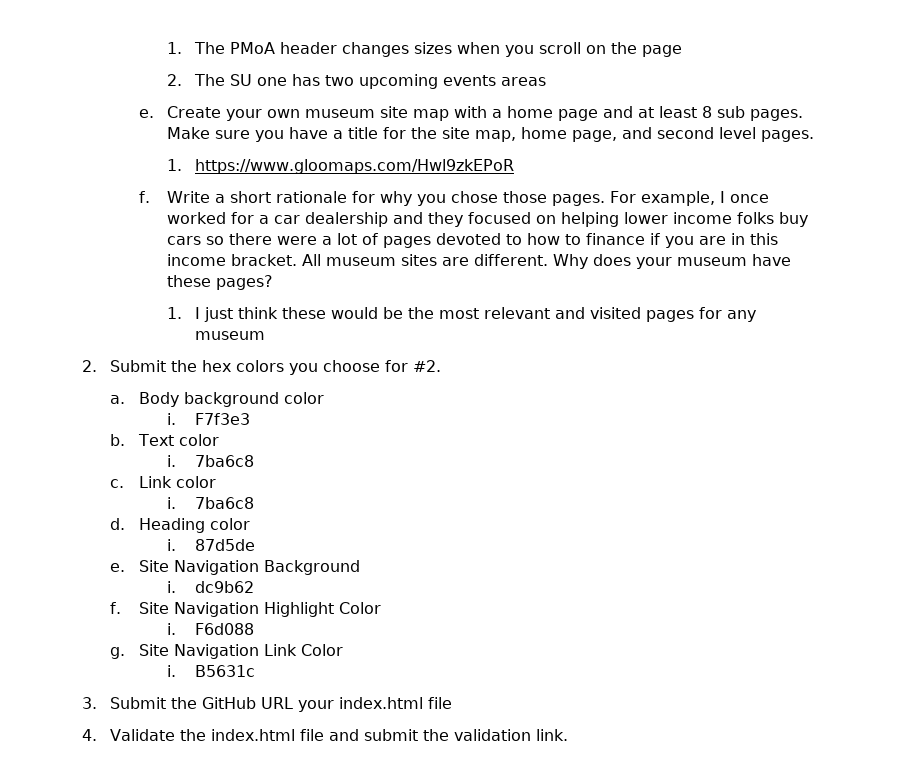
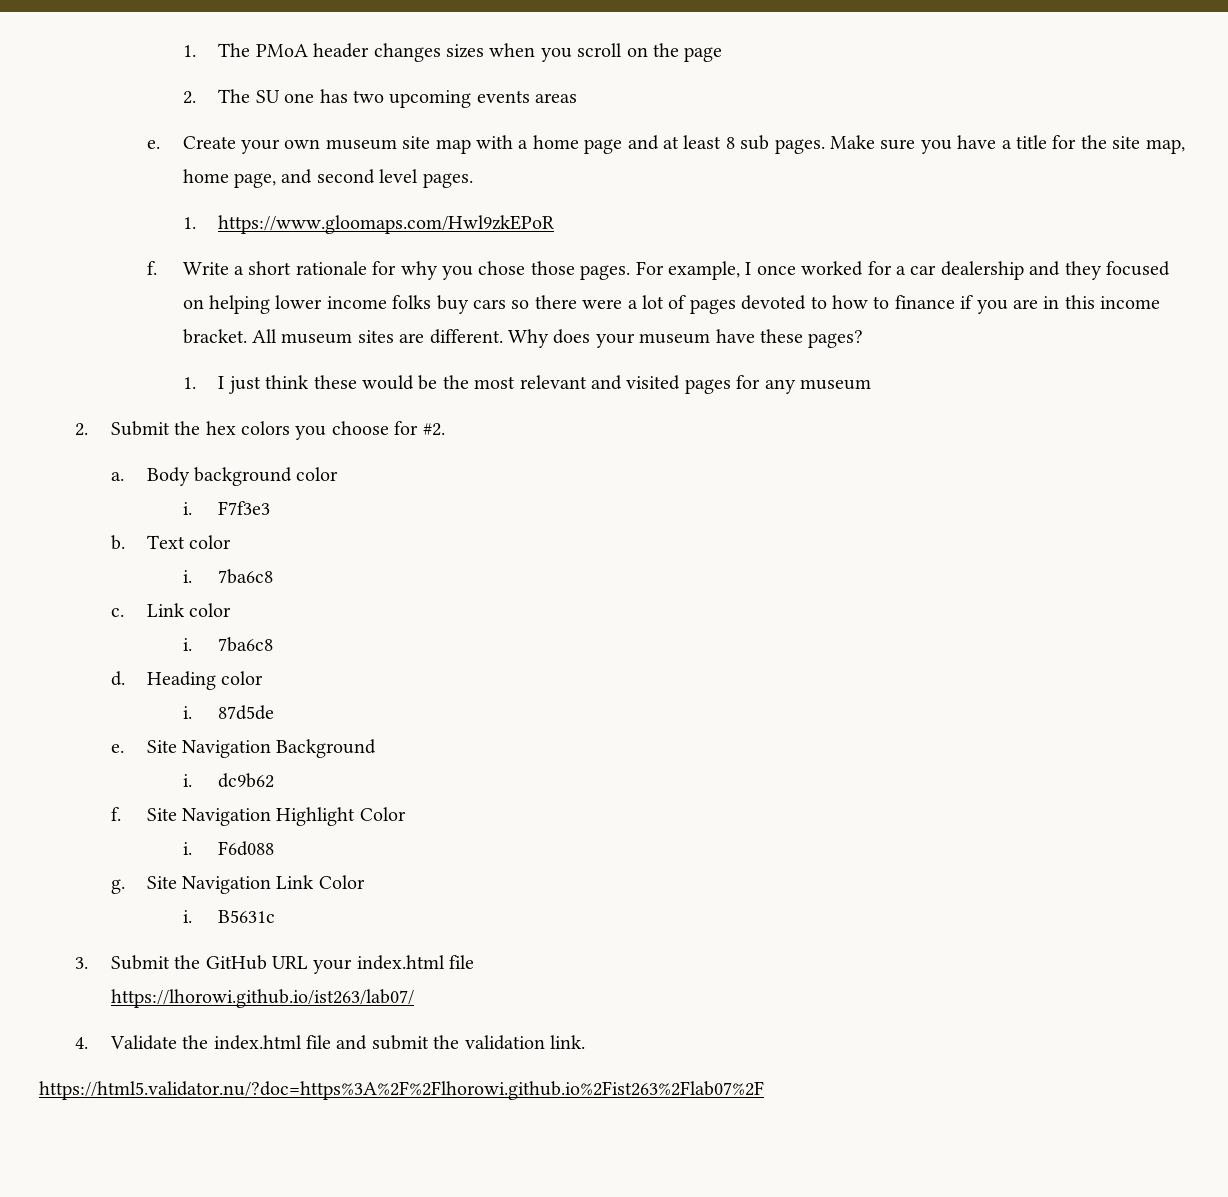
(453, 703) none -> [110,989,414,1008] // https://lhorowi.github.io/ist263/lab07/
(569, 735) none -> [39,1081,764,1100] // https://html5.validator.nu/?doc=https%3A%2F%2Flhorowi.github.io%2Fist263%2Flab07%2F

